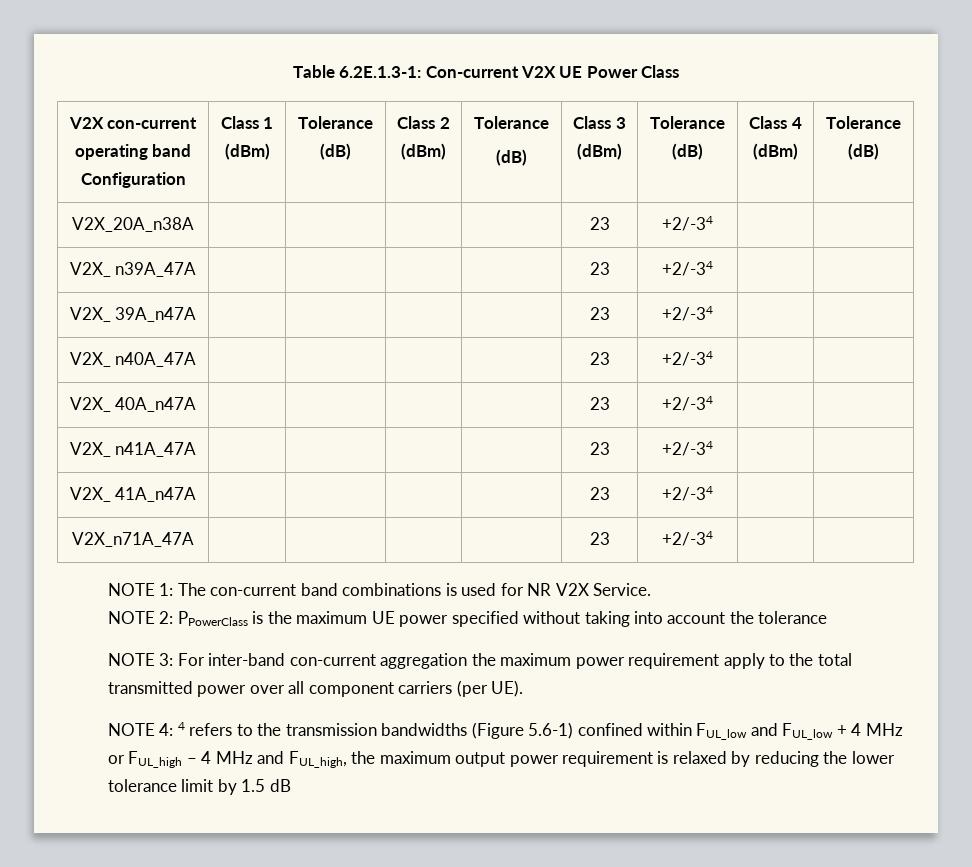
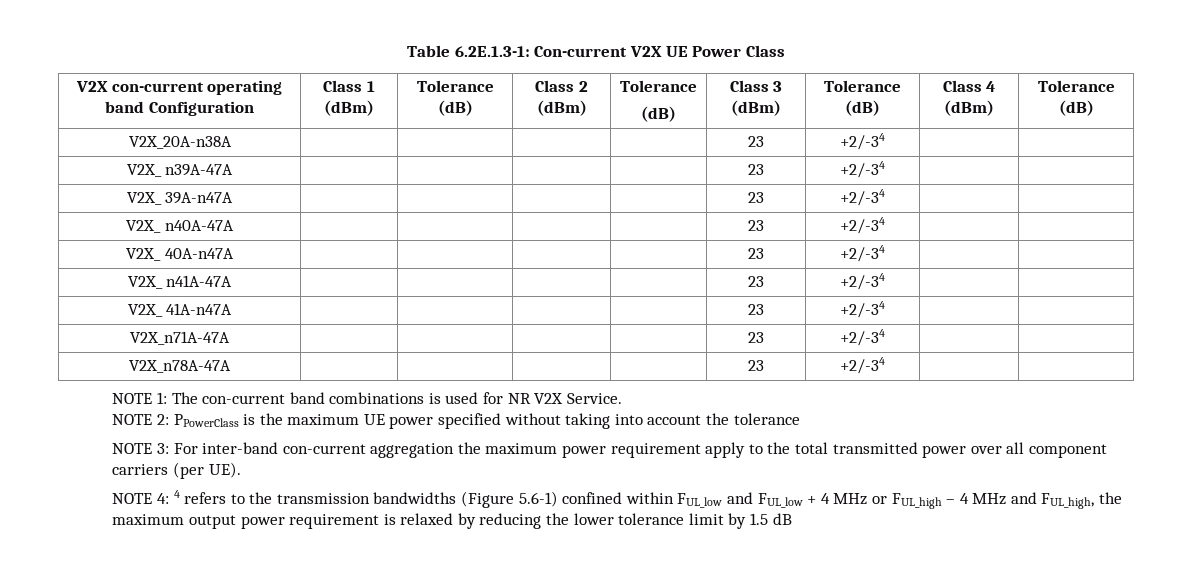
[72,217,194,232] [589,217,610,230] [662,216,713,231] [69,262,197,277] [589,262,610,275] [662,261,713,276] [69,307,197,322] [589,307,610,320] [662,306,713,321] [69,352,197,367] [589,352,610,365] [662,351,713,366] [69,397,197,412] [589,397,610,410] [662,396,713,411] [69,442,197,457] [589,442,610,455] [662,441,713,456] [69,487,197,502] [589,487,610,500] [662,486,713,501] [72,532,194,547] V2X_20A_n38A | | | | | 23 | +2/-34 | | // V2X_ n39A_47A | | | | | 23 | +2/-34 | | // V2X_ 39A_n47A | | | | | 23 | +2/-34 | | // V2X_ n40A_47A | | | | | 23 | +2/-34 | | // V2X_ 40A_n47A | | | | | 23 | +2/-34 | | // V2X_ n41A_47A | | | | | 23 | +2/-34 | | // V2X_ 41A_n47A | | | | | 23 | +2/-34 | | // V2X_n71A_47A -> [128,136,232,149] [747,136,764,147] [839,133,885,150] [126,164,234,177] [747,164,764,175] [839,161,885,178] [126,192,234,205] [747,192,764,203] [839,189,885,206] [126,220,234,233] [747,220,764,231] [839,217,885,234] [126,248,234,261] [747,248,764,259] [839,245,885,262] [127,275,233,289] [747,276,764,287] [839,273,885,290] [127,303,233,317] [747,304,764,315] [839,301,885,318] [130,331,230,345] [747,332,764,343] [839,329,885,346] [129,360,231,373] V2X_20A-n38A | | | | | 23 | +2/-34 | | // V2X_ n39A-47A | | | | | 23 | +2/-34 | | // V2X_ 39A-n47A | | | | | 23 | +2/-34 | | // V2X_ n40A-47A | | | | | 23 | +2/-34 | | // V2X_ 40A-n47A | | | | | 23 | +2/-34 | | // V2X_ n41A-47A | | | | | 23 | +2/-34 | | // V2X_ 41A-n47A | | | | | 23 | +2/-34 | | // V2X_n71A-47A | | | | | 23 | +2/-34 | | // V2X_n78A-47A

